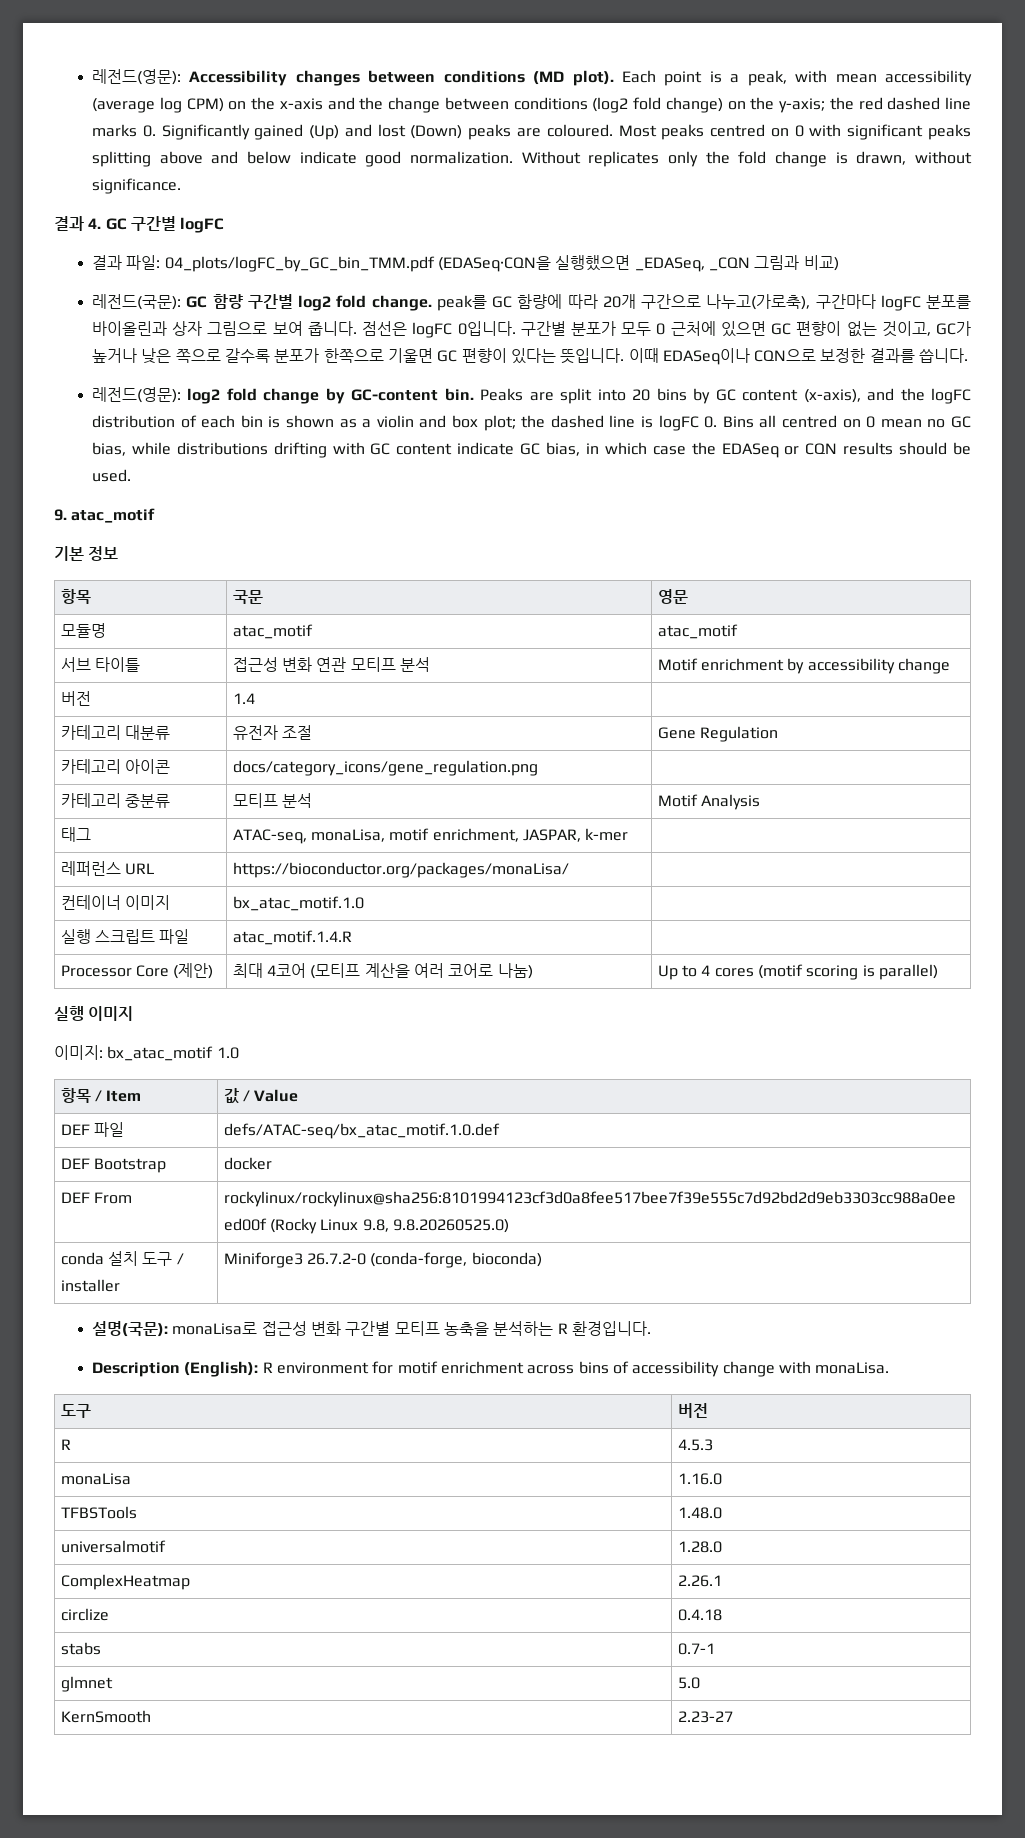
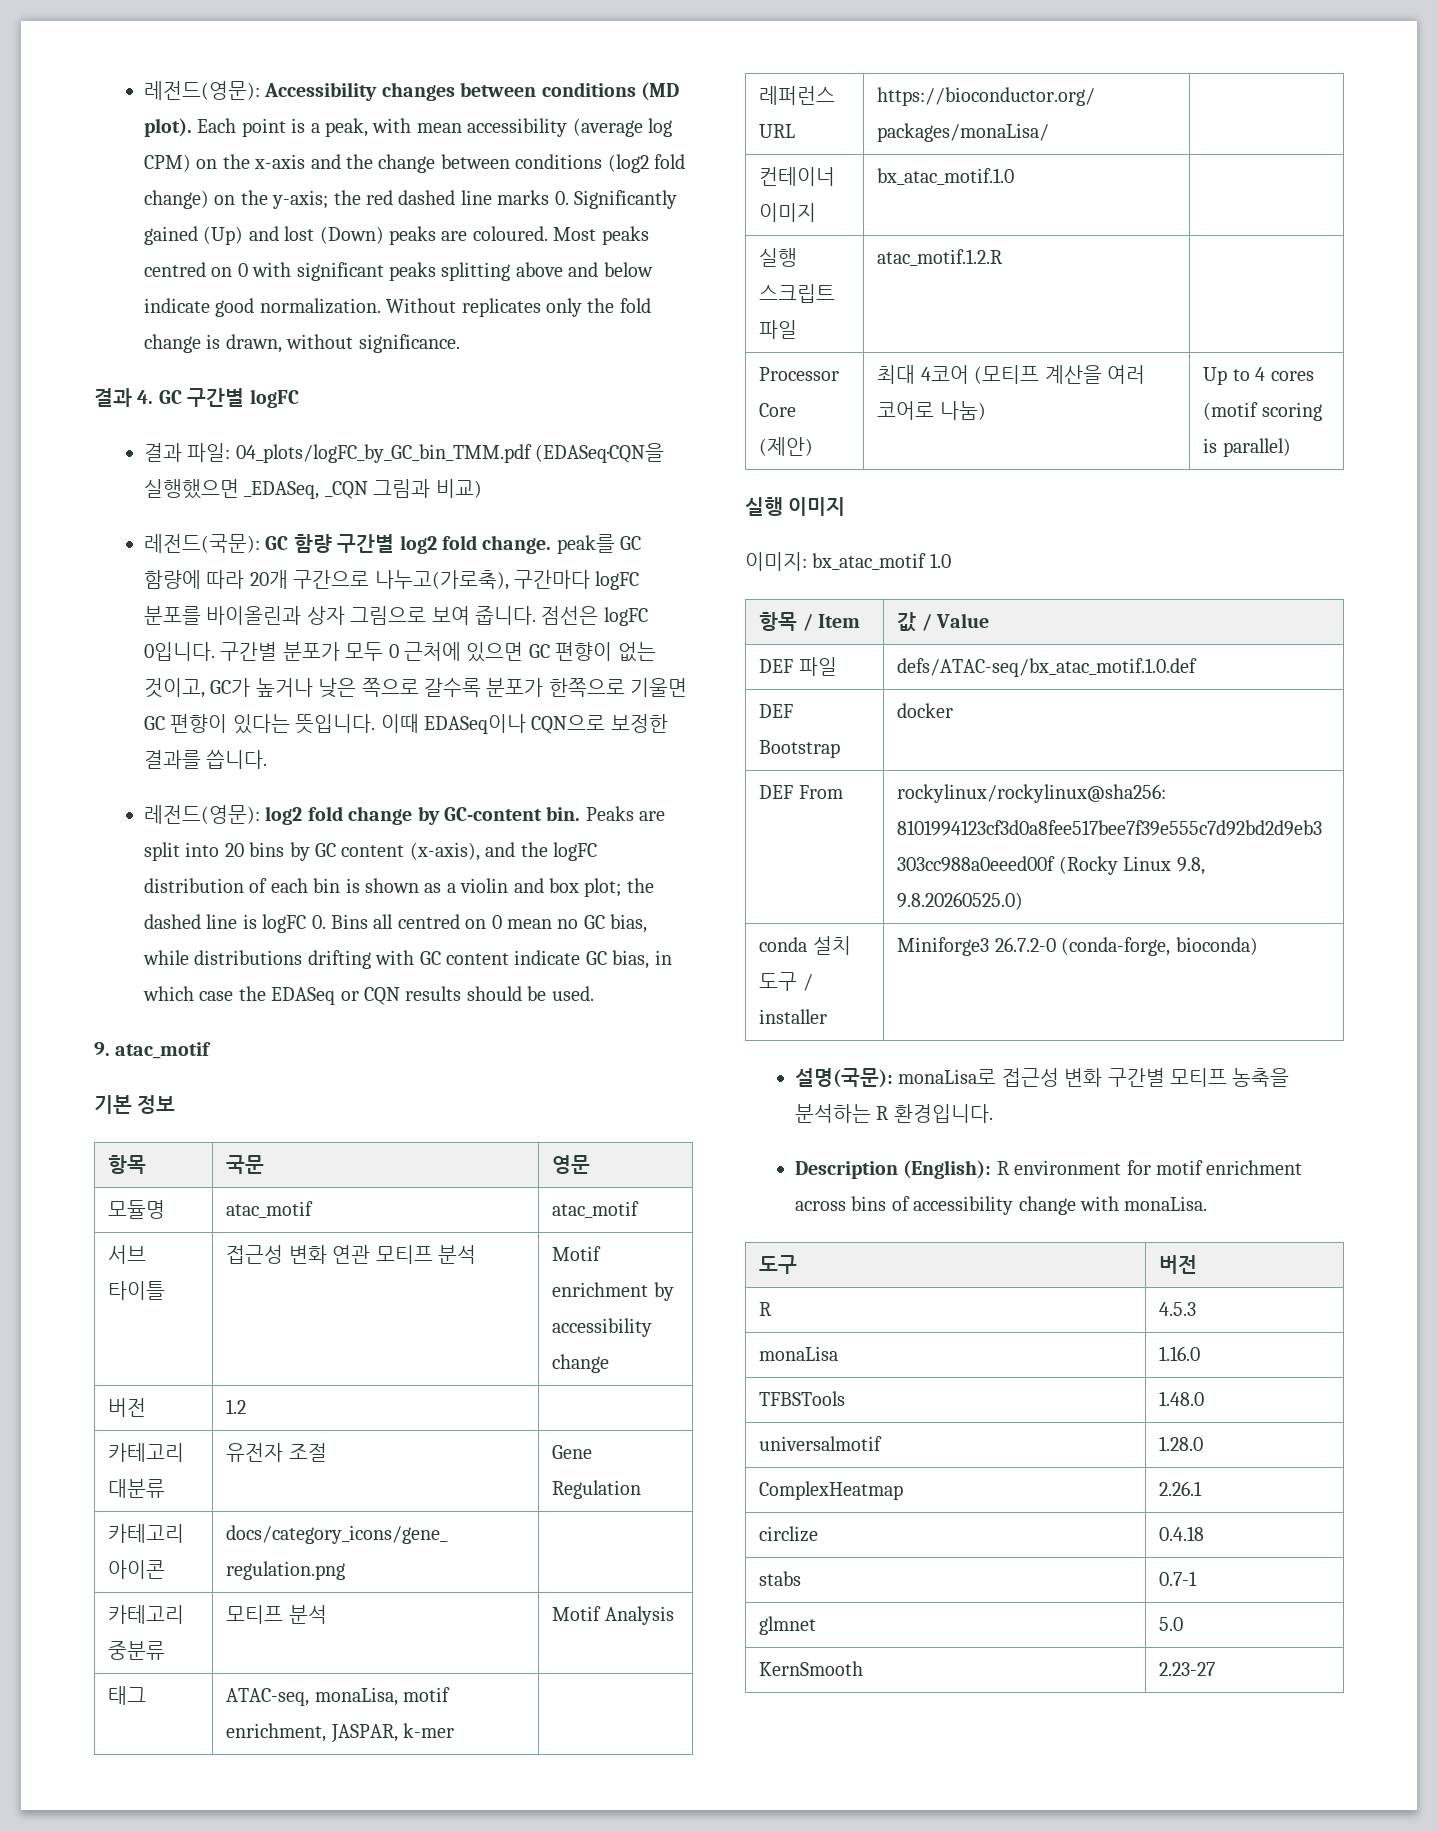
[232,693,255,704] 1.4 -> [226,1399,247,1414] 1.2
[232,930,352,945] atac_motif.1.4.R -> [877,249,1004,266] atac_motif.1.2.R

